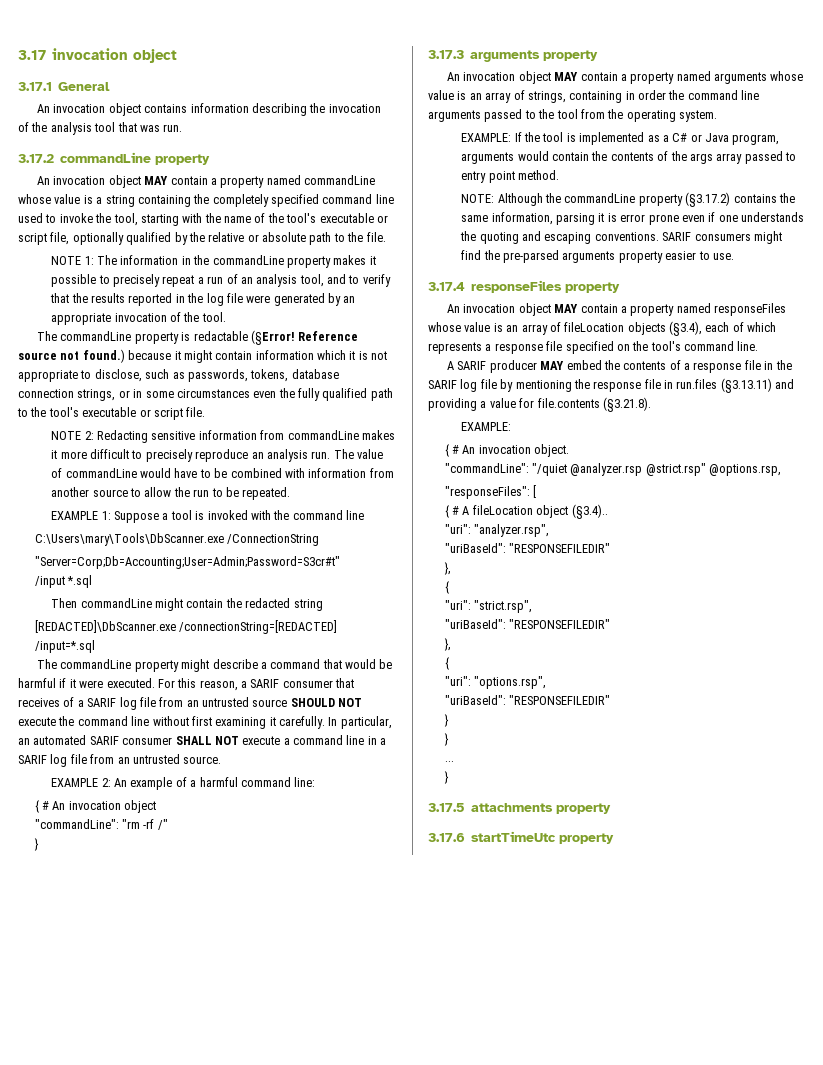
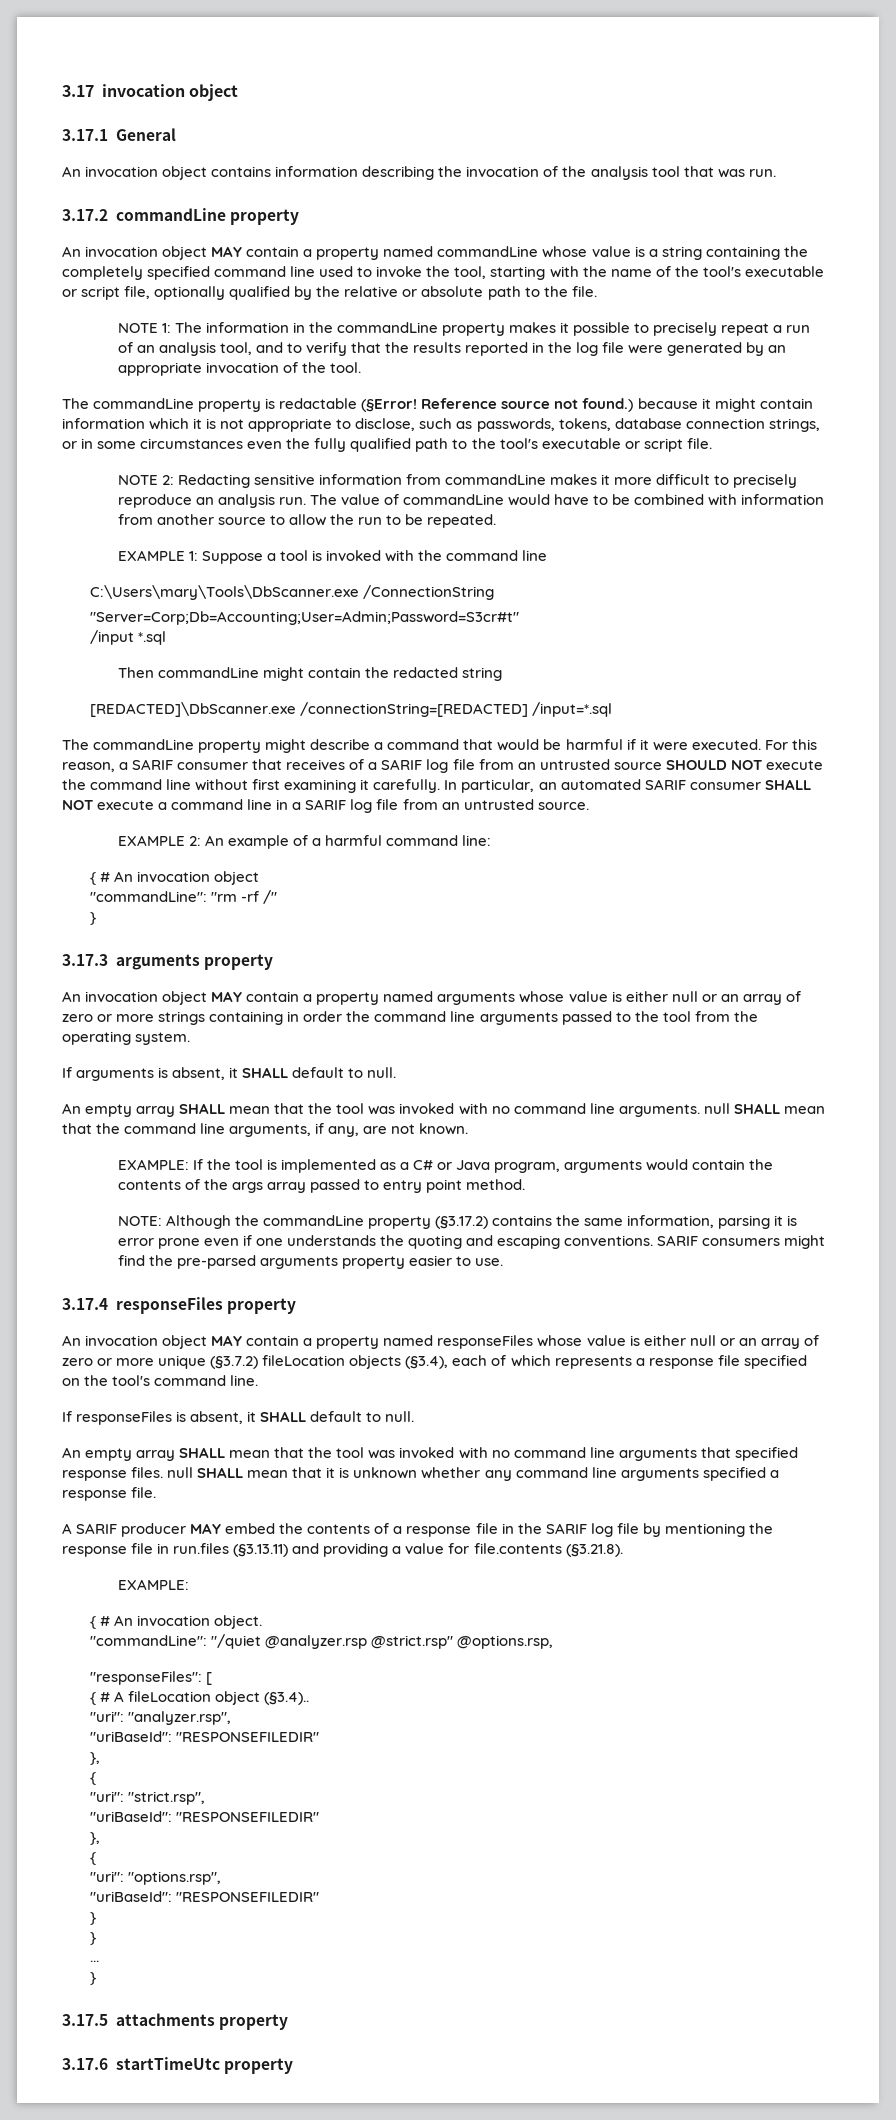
[469,90,566,103] an array of strings, -> [625,991,801,1005] [62,1011,206,1025] either null or an array of zero or more strings
(717, 116) none -> [62,1067,397,1081] [62,1103,825,1117] [62,1123,469,1137] // If arguments is absent, it SHALL default to null. // An empty array SHALL mean that the tool was invoked with no command line arguments. null SHALL mean that the command line arguments, if any, are not known.
[506,322,561,335] an array of -> [643,1335,819,1349] [62,1355,259,1369] either null or an array of zero or more unique (§3.7.2)
(759, 346) none -> [62,1411,415,1425] [62,1447,798,1461] [62,1467,779,1481] [62,1487,157,1501] // If responseFiles is absent, it SHALL default to null. // An empty array SHALL mean that the tool was invoked with no command line arguments that specified response files. null SHALL mean that it is unknown whether any command line arguments specified a response file.

